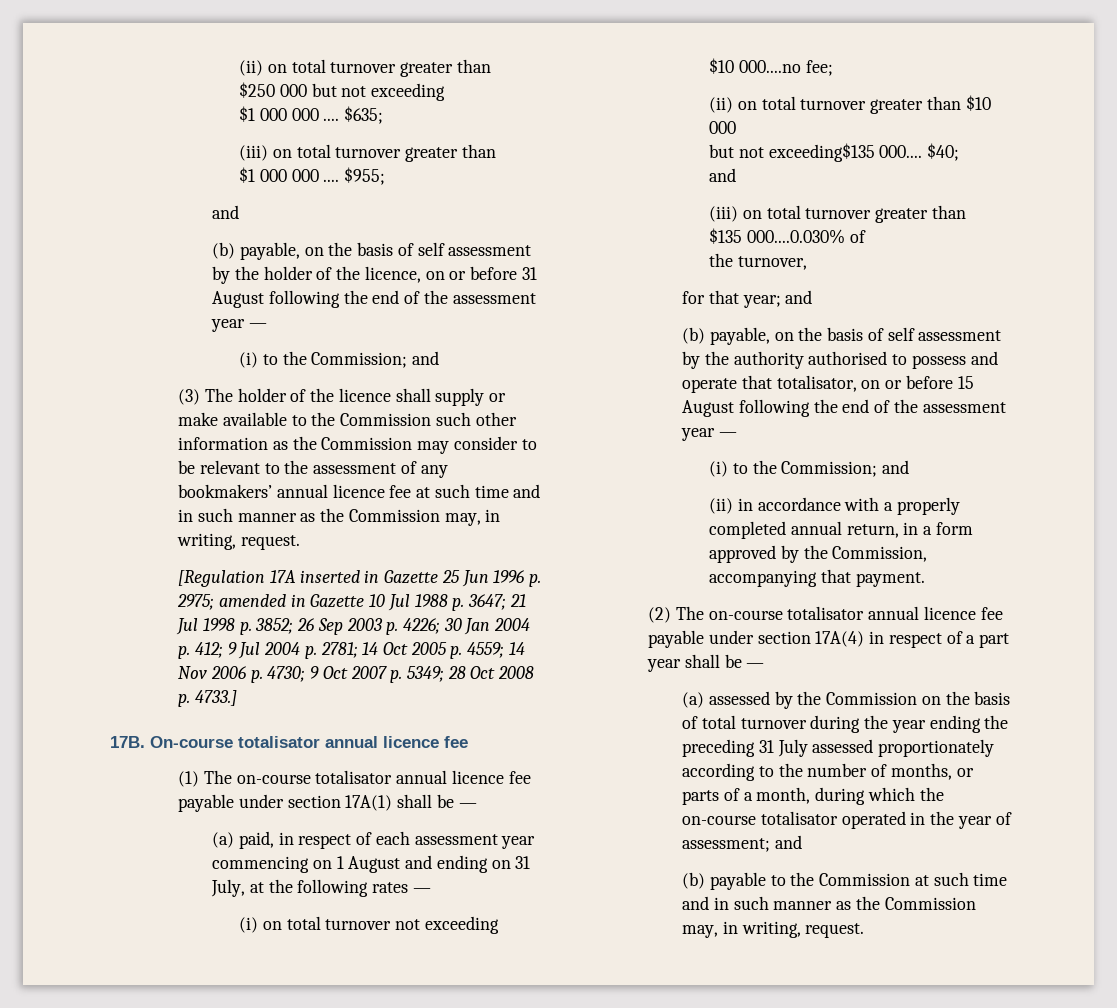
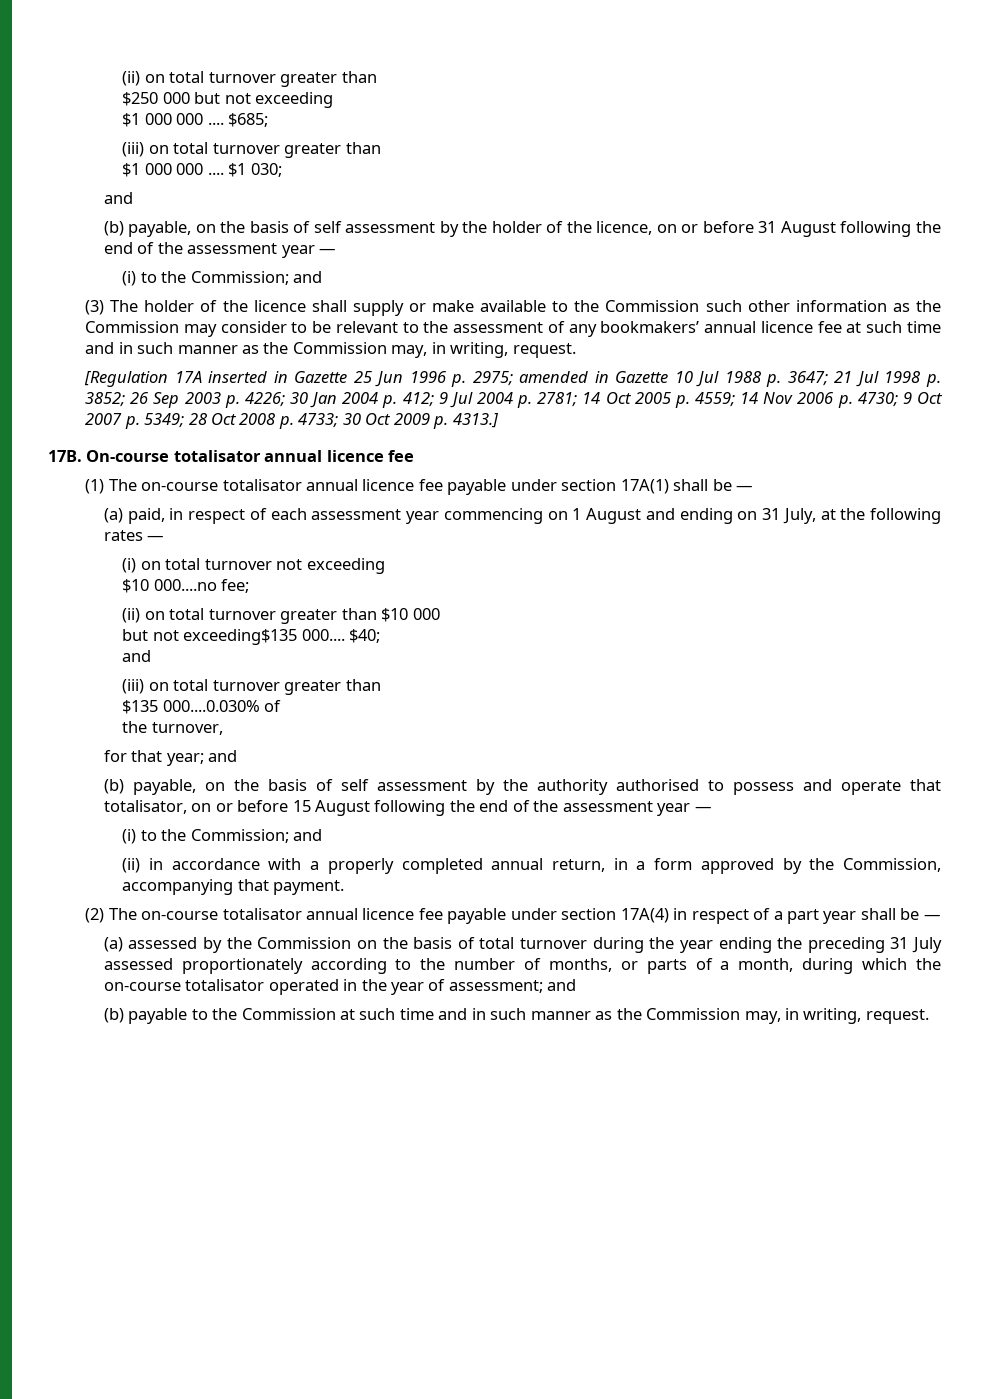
[344,106,384,124] $635; -> [228,113,269,127] $685;
[344,167,386,185] $955; -> [228,163,282,177] $1 030;
[194,690,237,706] 4733.] -> [298,413,499,429] 4733; 30 Oct 2009 p. 4313.]

